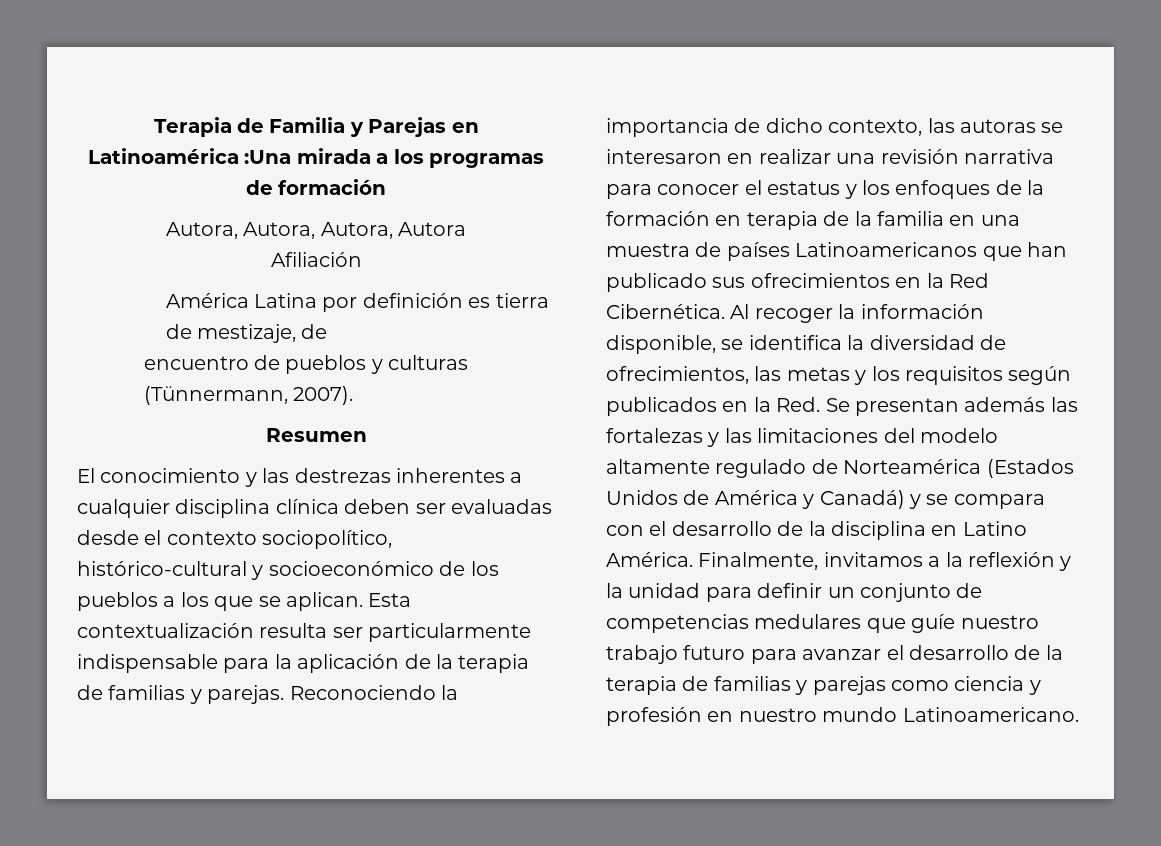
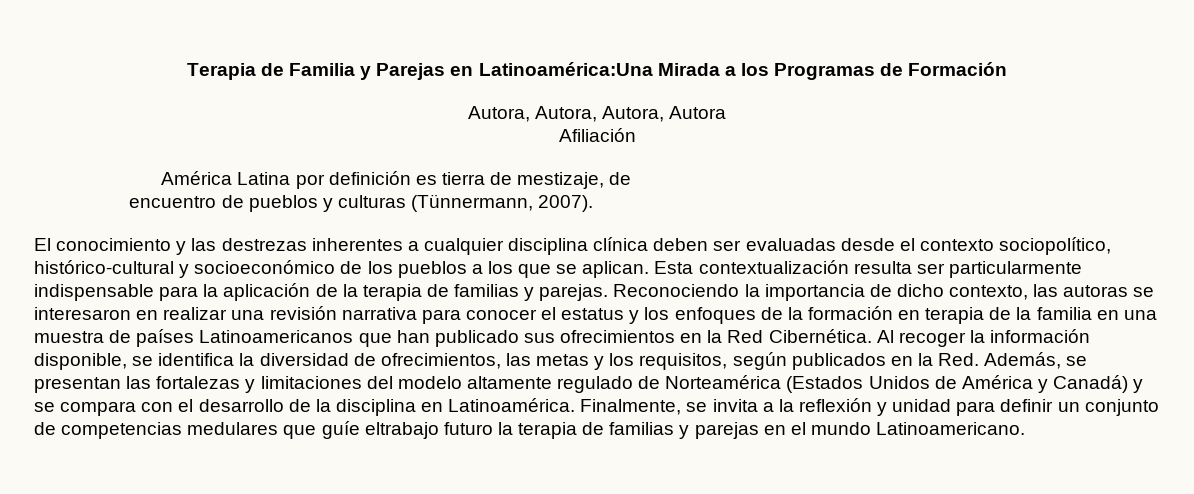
[88,148,544,168] [245,179,387,195] Latinoamérica :Una mirada a los programas de formación -> [478,62,1008,80] Latinoamérica:Una Mirada a los Programas de Formación
[265,428,367,442] // Resumen -> (594, 203) none
[905,366,1003,385] requisitos -> [639,353,728,370] requisitos,
[825,397,1046,416] Se presentan además -> [984,352,1088,369] [34,377,121,393] Además, se presentan
[724,428,752,443] las -> (256, 386) none
[962,521,1027,536] [606,552,923,570] Latino América. Finalmente, invitamos -> [448,398,758,415] Latinoamérica. Finalmente, se invita
[606,583,623,598] la -> (888, 409) none
[960,615,1039,629] [606,645,1041,664] nuestro trabajo futuro para avanzar el desarrollo de -> [364,422,493,439] eltrabajo futuro
[891,676,1041,695] [606,707,817,726] como ciencia y profesión en nuestro -> [763,422,806,435] en el

